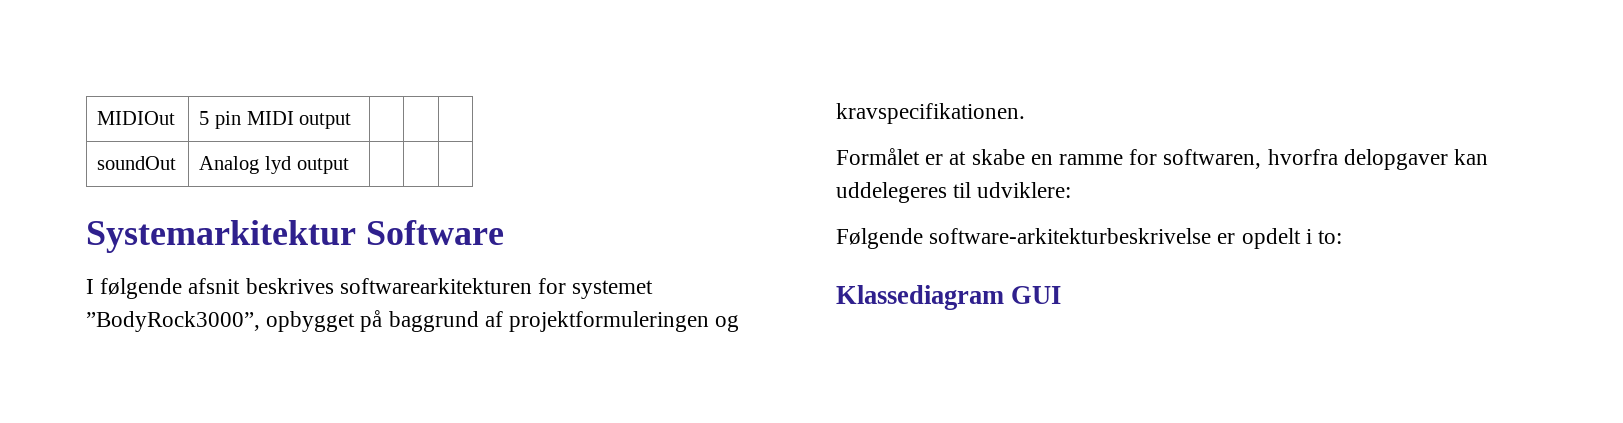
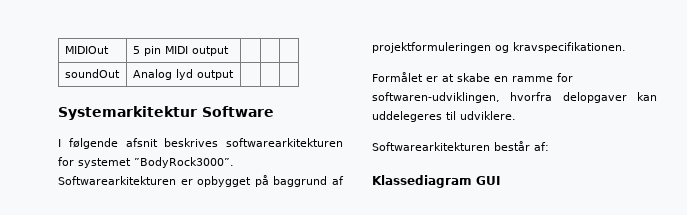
[86,311,260,332] ”BodyRock3000”, -> [134,157,234,168] [58,176,193,185] ”BodyRock3000”. Softwarearkitekturen er
[1163,149,1262,169] softwaren, -> [372,92,500,103] softwaren-udviklingen,
[977,182,1072,198] [836,228,1343,249] udviklere: // Følgende software-arkitekturbeskrivelse er opdelt i to: -> [460,111,516,120] [372,141,549,151] udviklere. // Softwarearkitekturen består af:

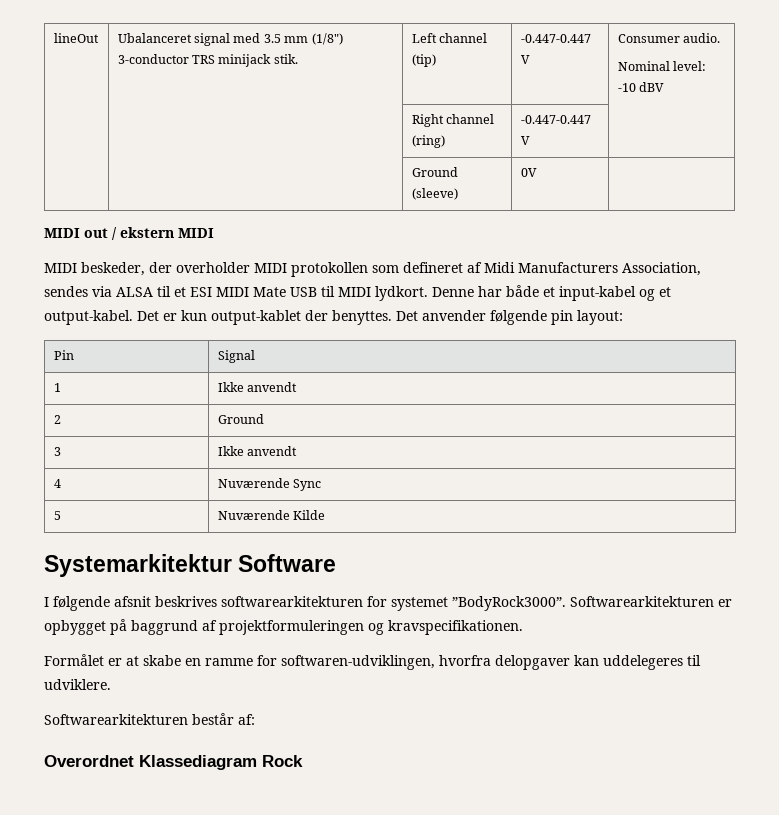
[64,46,109,54] [132,46,229,56] [64,69,120,78] [132,69,234,80] MIDIOut | 5 pin MIDI output | | | // soundOut | Analog lyd output | | | -> [53,33,99,43] [117,33,343,46] [117,54,298,67] [411,33,488,43] [411,54,436,67] [520,34,591,43] [520,55,530,64] [617,33,721,43] [617,61,707,71] [617,82,665,92] [411,114,495,127] [411,135,445,148] [520,115,591,124] [520,136,530,145] [411,167,458,177] [411,188,458,200] [520,168,537,177] [44,227,214,240] [44,262,701,277] [44,285,671,301] [44,310,623,325] [53,350,74,360] [217,350,255,363] [53,383,61,392] [217,382,298,392] [53,415,61,424] [217,414,264,424] [53,447,61,456] [217,446,298,456] [53,479,61,488] [217,478,322,491] [53,511,61,520] [217,510,326,520] lineOut | Ubalanceret signal med 3.5 mm (1/8") 3-conductor TRS minijack stik. | Left channel (tip) | -0.447-0.447 V | Consumer audio. // Nominal level: -10 dBV // | | Right channel (ring) | -0.447-0.447 V | // | | Ground (sleeve) | 0V | // MIDI out / ekstern MIDI // MIDI beskeder, der overholder MIDI protokollen som defineret af Midi Manufacturers Association, sendes via ALSA til et ESI MIDI Mate USB til MIDI lydkort. Denne har både et input-kabel og et output-kabel. Det er kun output-kablet der benyttes. Det anvender følgende pin layout: // Pin | Signal // 1 | Ikke anvendt // 2 | Ground // 3 | Ikke anvendt // 4 | Nuværende Sync // 5 | Nuværende Kilde
[372,175,500,188] Klassediagram GUI -> [44,755,303,770] Overordnet Klassediagram Rock

